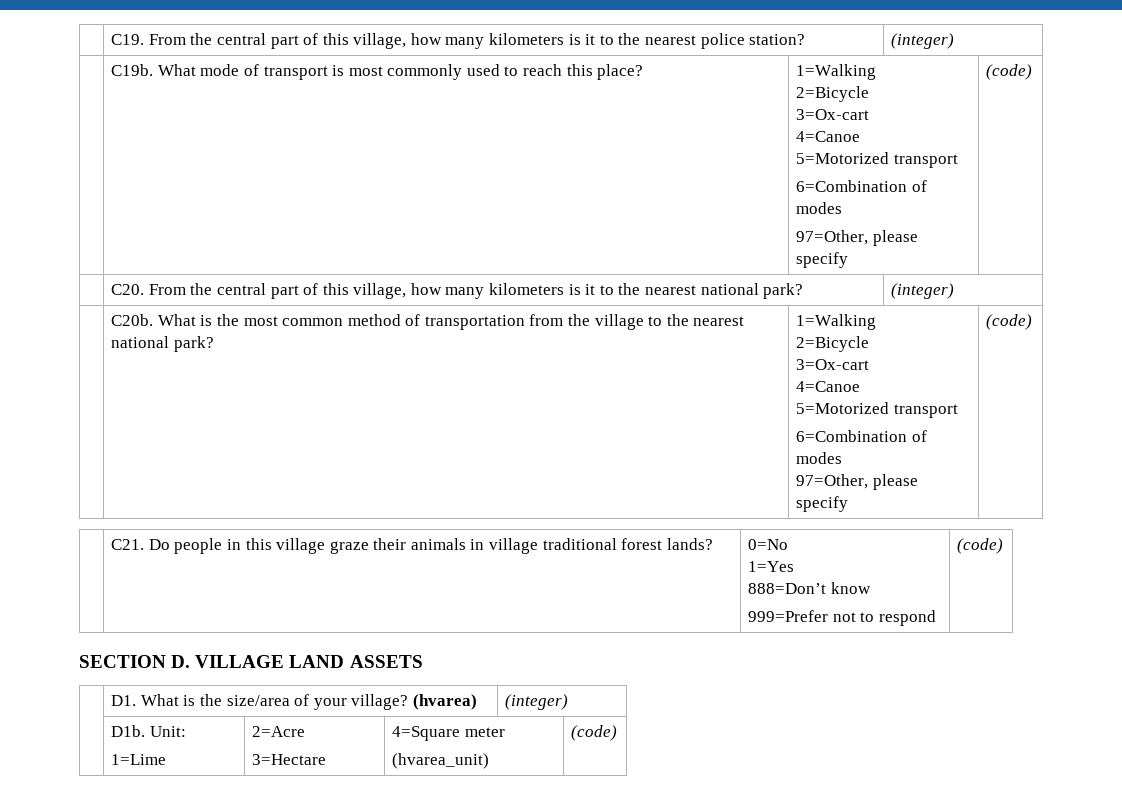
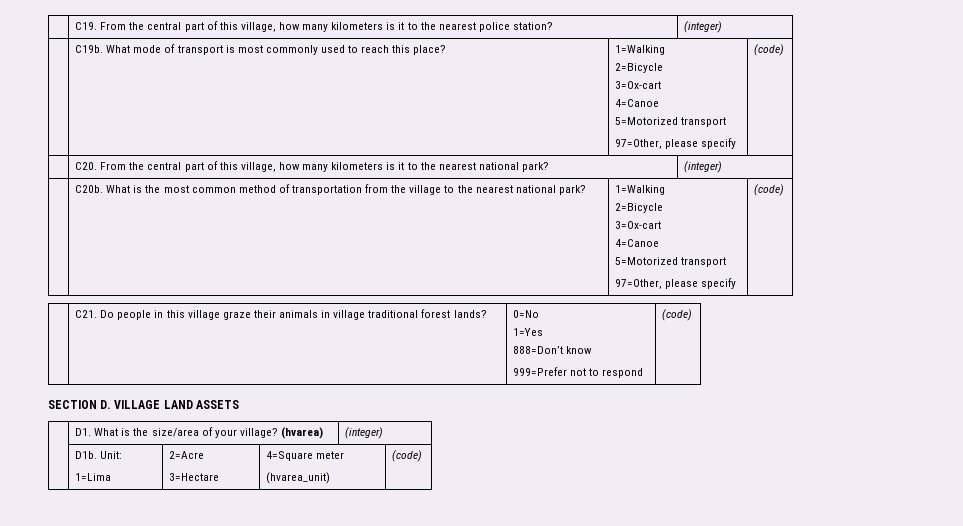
[796,180,927,192] [796,202,843,214] // 6=Combination of modes -> (727, 122) none
[796,430,927,442] [796,452,843,464] // 6=Combination of modes -> (727, 262) none
[111,754,167,765] 1=Lime -> [75,473,112,481] 1=Lima

